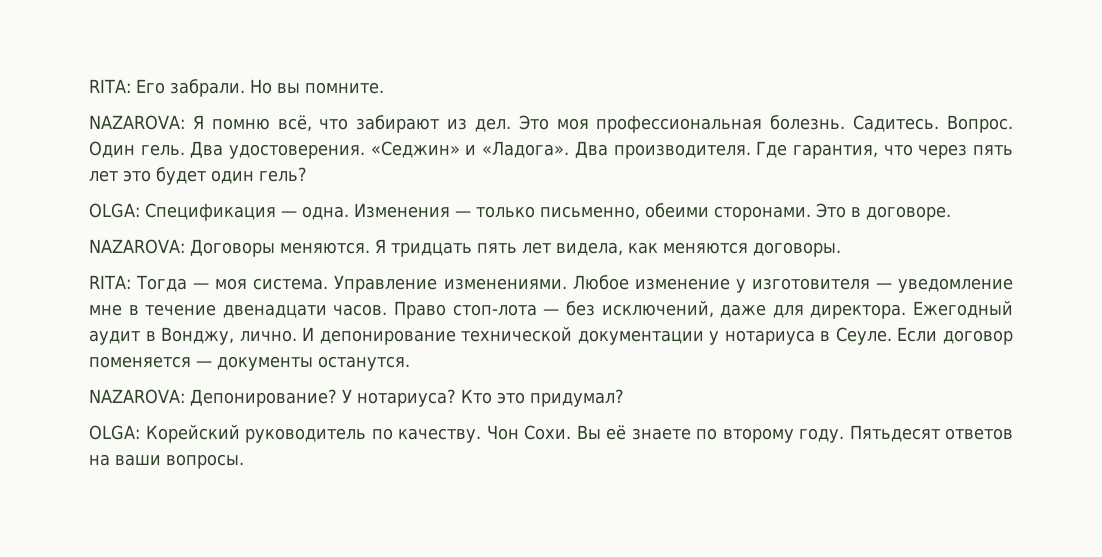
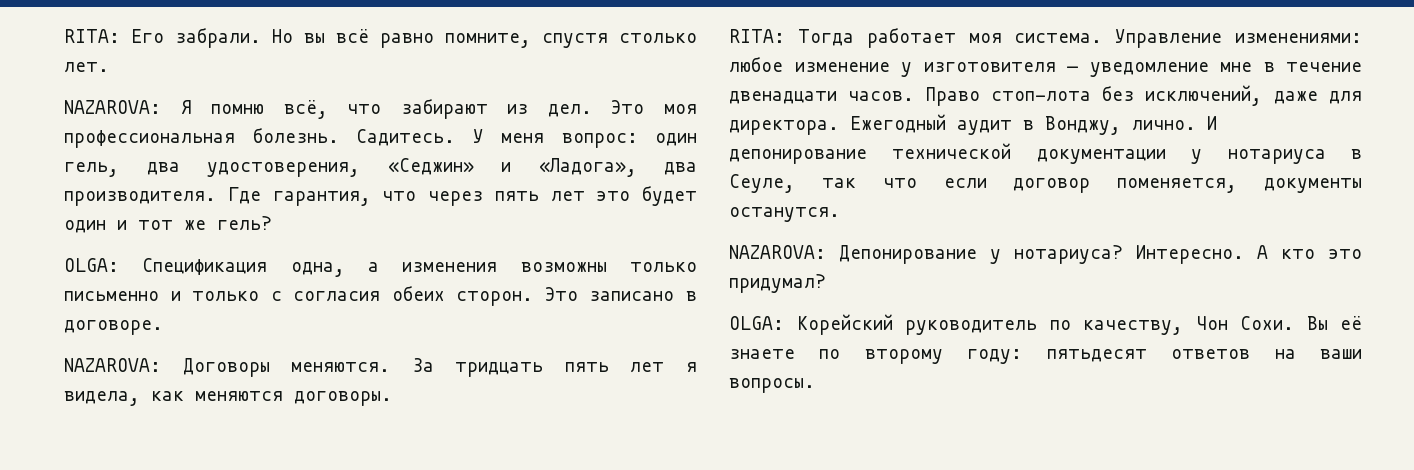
[304,82,384,94] помните. -> [336,29,697,48] [64,62,109,73] всё равно помните, спустя столько лет.
[946,115,1013,133] [89,141,608,159] Вопрос. Один гель. Два удостоверения. «Седжин» и «Ладога». Два -> [472,129,697,148] [64,158,697,177] У меня вопрос: один гель, два удостоверения, «Седжин» и «Ладога», два
(254, 177) none -> [117,220,206,230] и тот же
[281,203,846,221] — одна. Изменения — только письменно, обеими сторонами. Это -> [290,262,697,277] [64,286,675,306] одна, а изменения возможны только письменно и только с согласия обеих сторон. Это записано
[374,239,386,253] Я -> [411,358,434,372] За
(551, 248) none -> [685,362,697,372] я
[193,283,210,289] — -> [866,28,956,48] работает
[443,275,629,290] изменениями. Любое -> [1235,33,1362,43] [729,57,783,73] изменениями: любое
[543,309,560,315] — -> (1091, 96) none
[835,327,1014,345] [89,356,410,371] [89,389,492,407] Сеуле. Если договор поменяется — документы останутся. // NAZAROVA: Депонирование? У нотариуса? Кто -> [729,174,1362,193] [729,207,840,222] [729,245,1315,264] Сеуле, так что если договор поменяется, документы останутся. // NAZAROVA: Депонирование у нотариуса? Интересно. А кто
[398,428,481,443] качеству. -> [1083,320,1183,335] качеству,
[799,425,940,443] году. Пятьдесят -> [967,349,1147,364] году: пятьдесят

